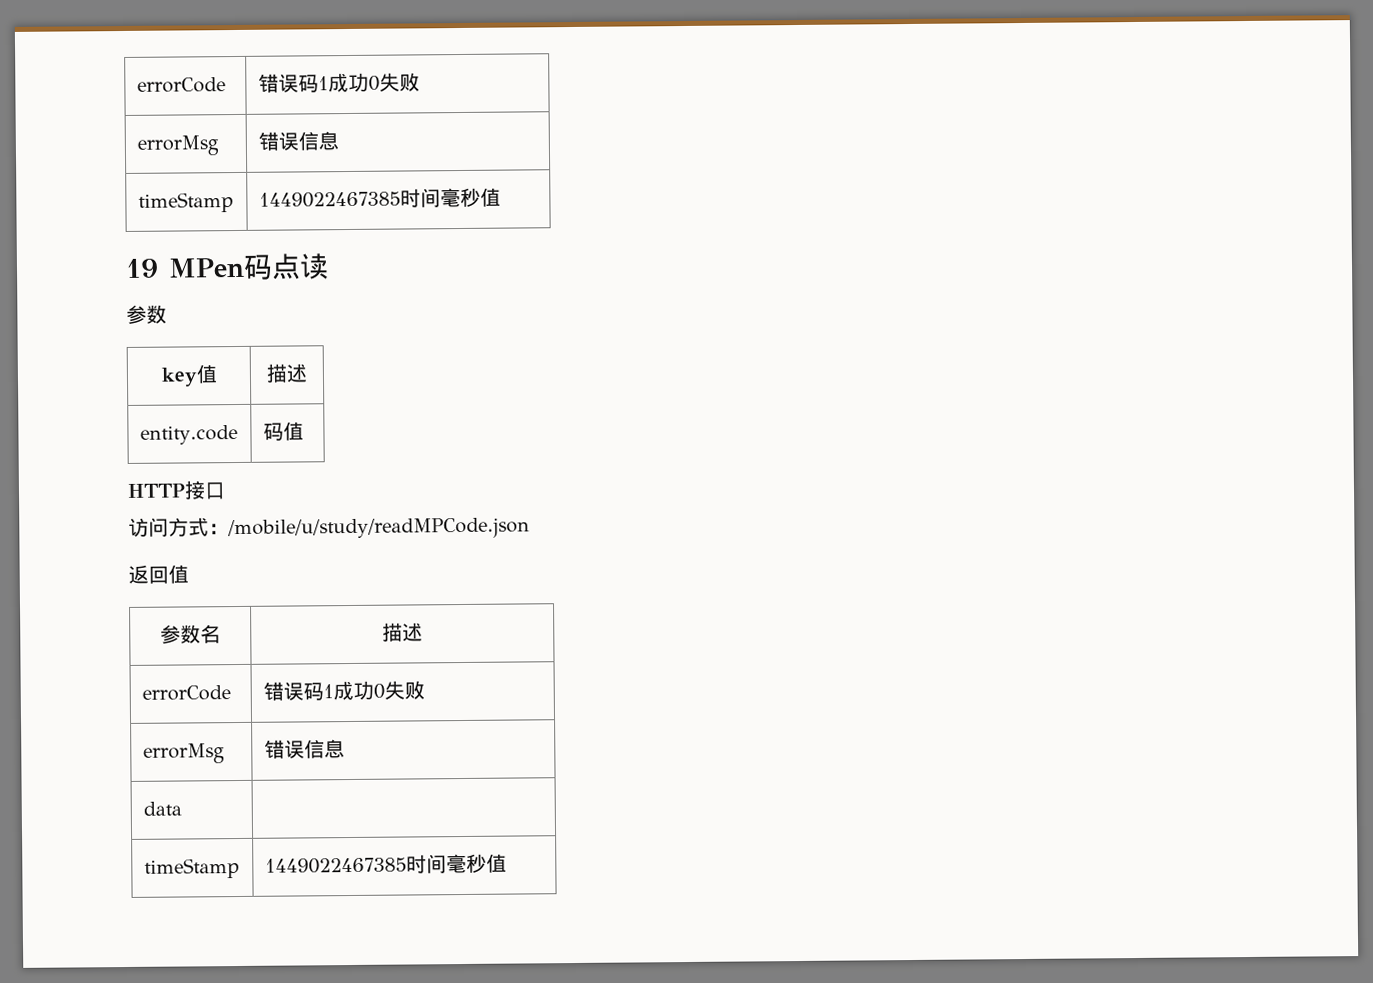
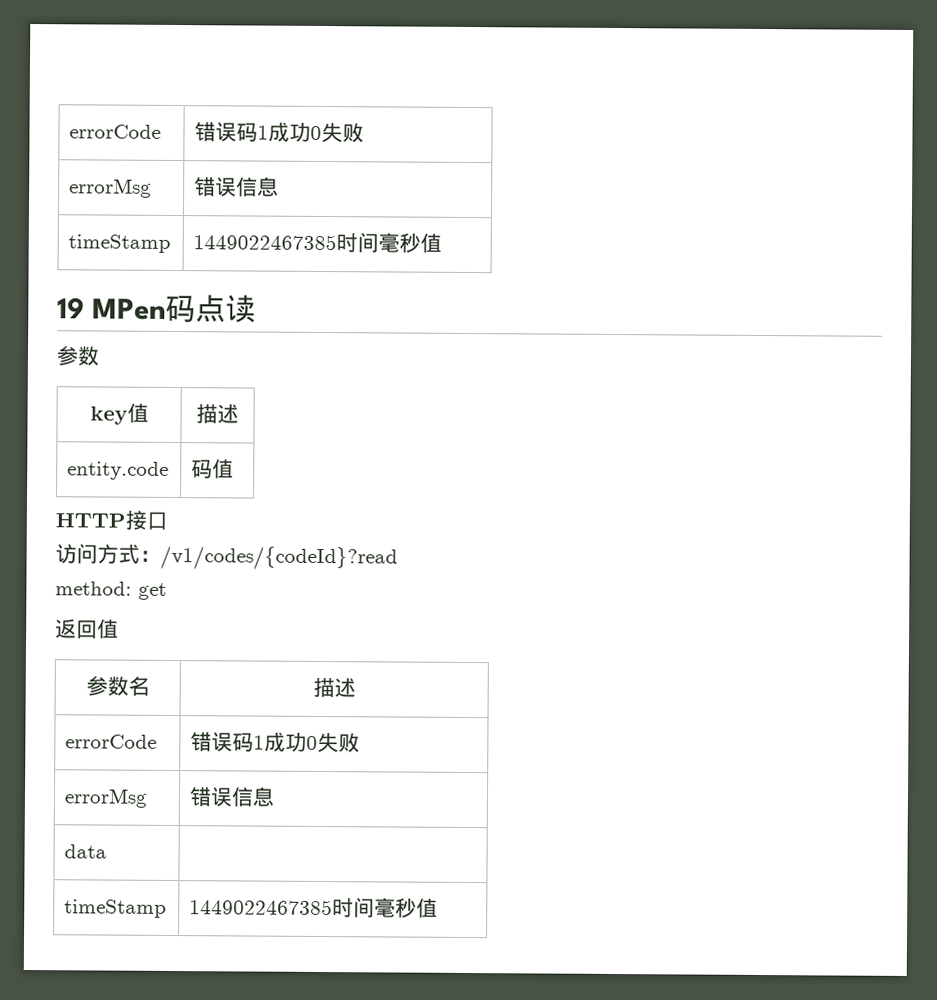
[227,517,530,541] /mobile/u/study/readMPCode.json -> [160,545,398,571] [55,581,167,600] /v1/codes/{codeId}?read // method: get

